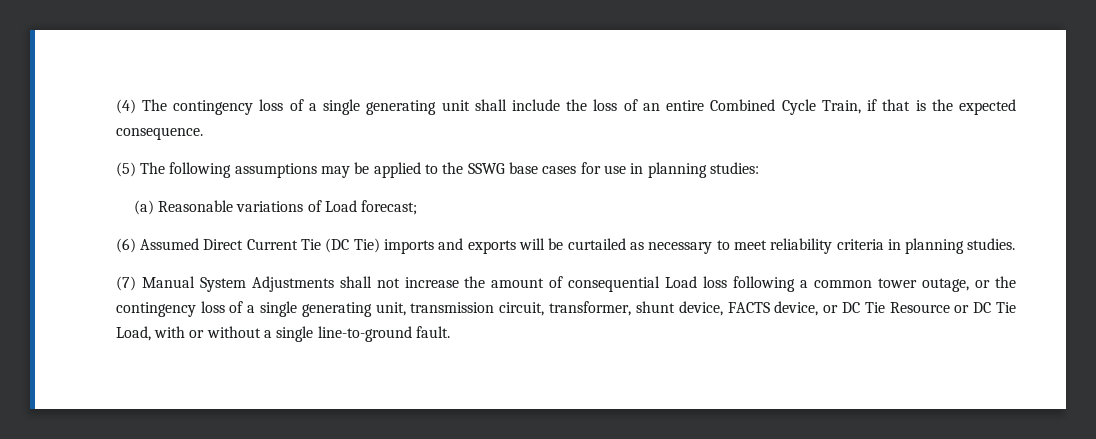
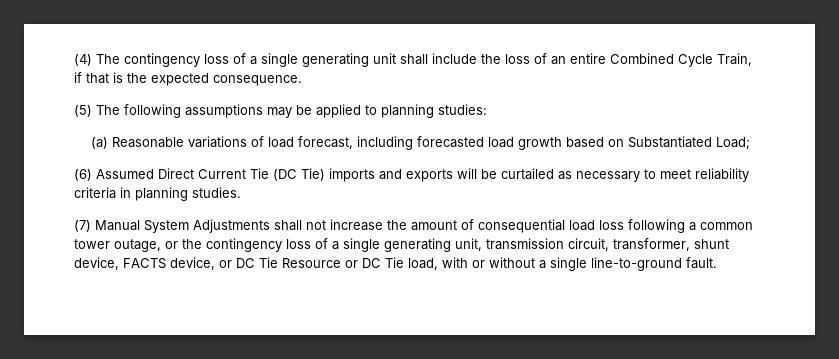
[442,162,644,174] the SSWG base cases for use in -> (378, 110) none
[324,200,418,215] Load forecast; -> [267,136,750,150] load forecast, including forecasted load growth based on Substantiated Load;
[665,276,698,288] Load -> [569,220,596,231] load
[115,326,151,341] Load, -> [408,258,439,270] load,

